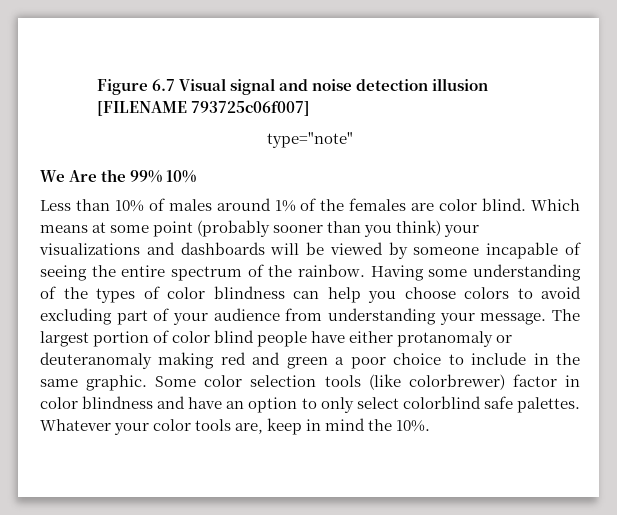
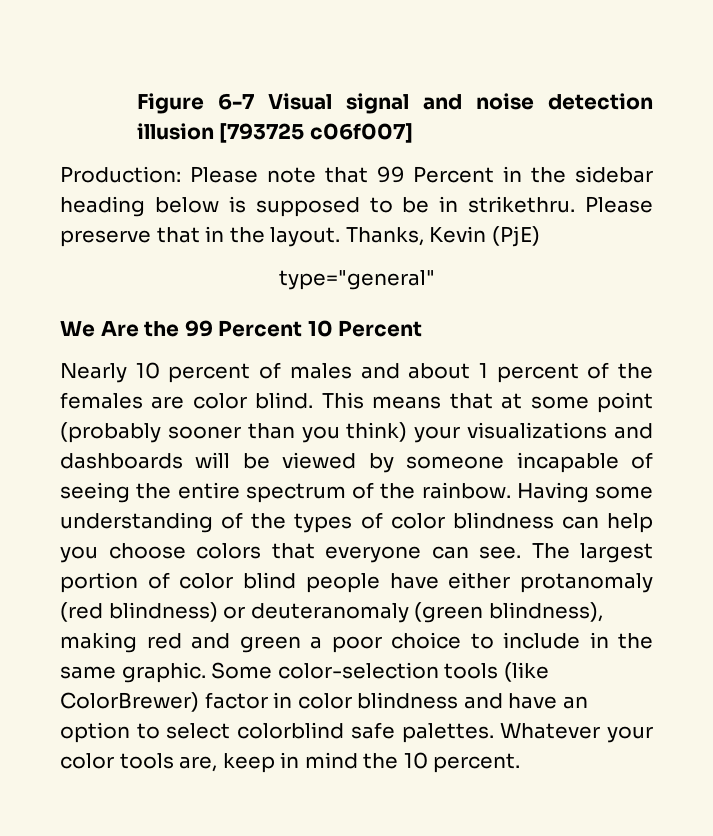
[151,79,175,91] 6.7 -> [217,93,254,110] 6-7
[96,101,310,116] [267,132,353,148] [40,169,197,183] [40,198,296,212] [FILENAME 793725c06f007] // type="note" // We Are the 99% 10% // Less than 10% of males around 1% -> [219,123,413,143] [60,166,653,183] [60,196,653,217] [60,226,540,247] [278,270,435,290] [60,320,423,337] [60,362,579,383] [793725 c06f007] // Production: Please note that 99 Percent in the sidebar heading below is supposed to be in strikethru. Please preserve that in the layout. Thanks, Kevin (PjE) // type="general" // We Are the 99 Percent 10 Percent // Nearly 10 percent of males and about 1 percent
[531,199,580,211] [40,225,88,233] Which means -> [321,392,493,409] This means that
[517,286,581,299] [40,308,547,325] to avoid excluding part of your audience from understanding your message. -> [271,543,521,563] that everyone can see.
[496,335,513,343] [40,352,152,369] or deuteranomaly -> [60,602,603,623] (red blindness) or deuteranomaly (green blindness),
[204,375,317,387] color selection -> [277,662,439,679] color-selection
[408,374,505,390] colorbrewer) -> [60,692,199,712] ColorBrewer)
[320,397,354,413] only -> (160, 731) none
[396,420,431,432] 10%. -> [403,752,521,773] 10 percent.

